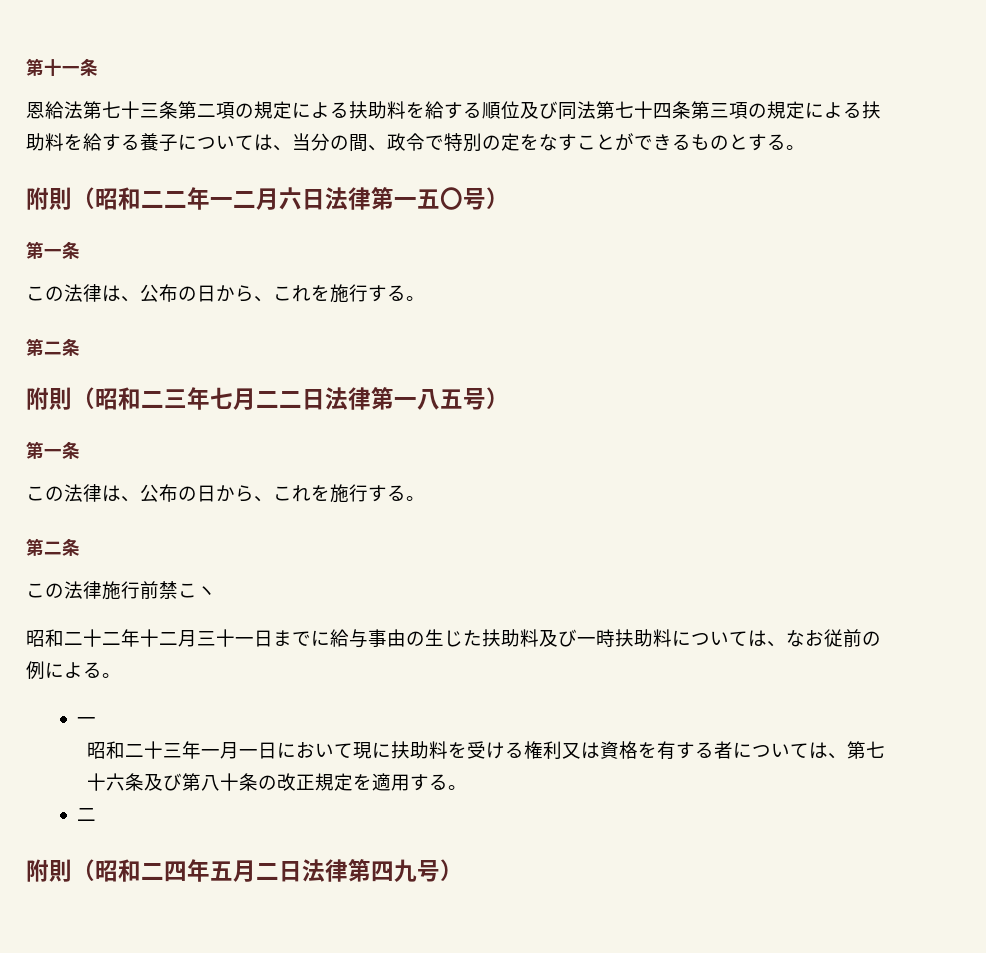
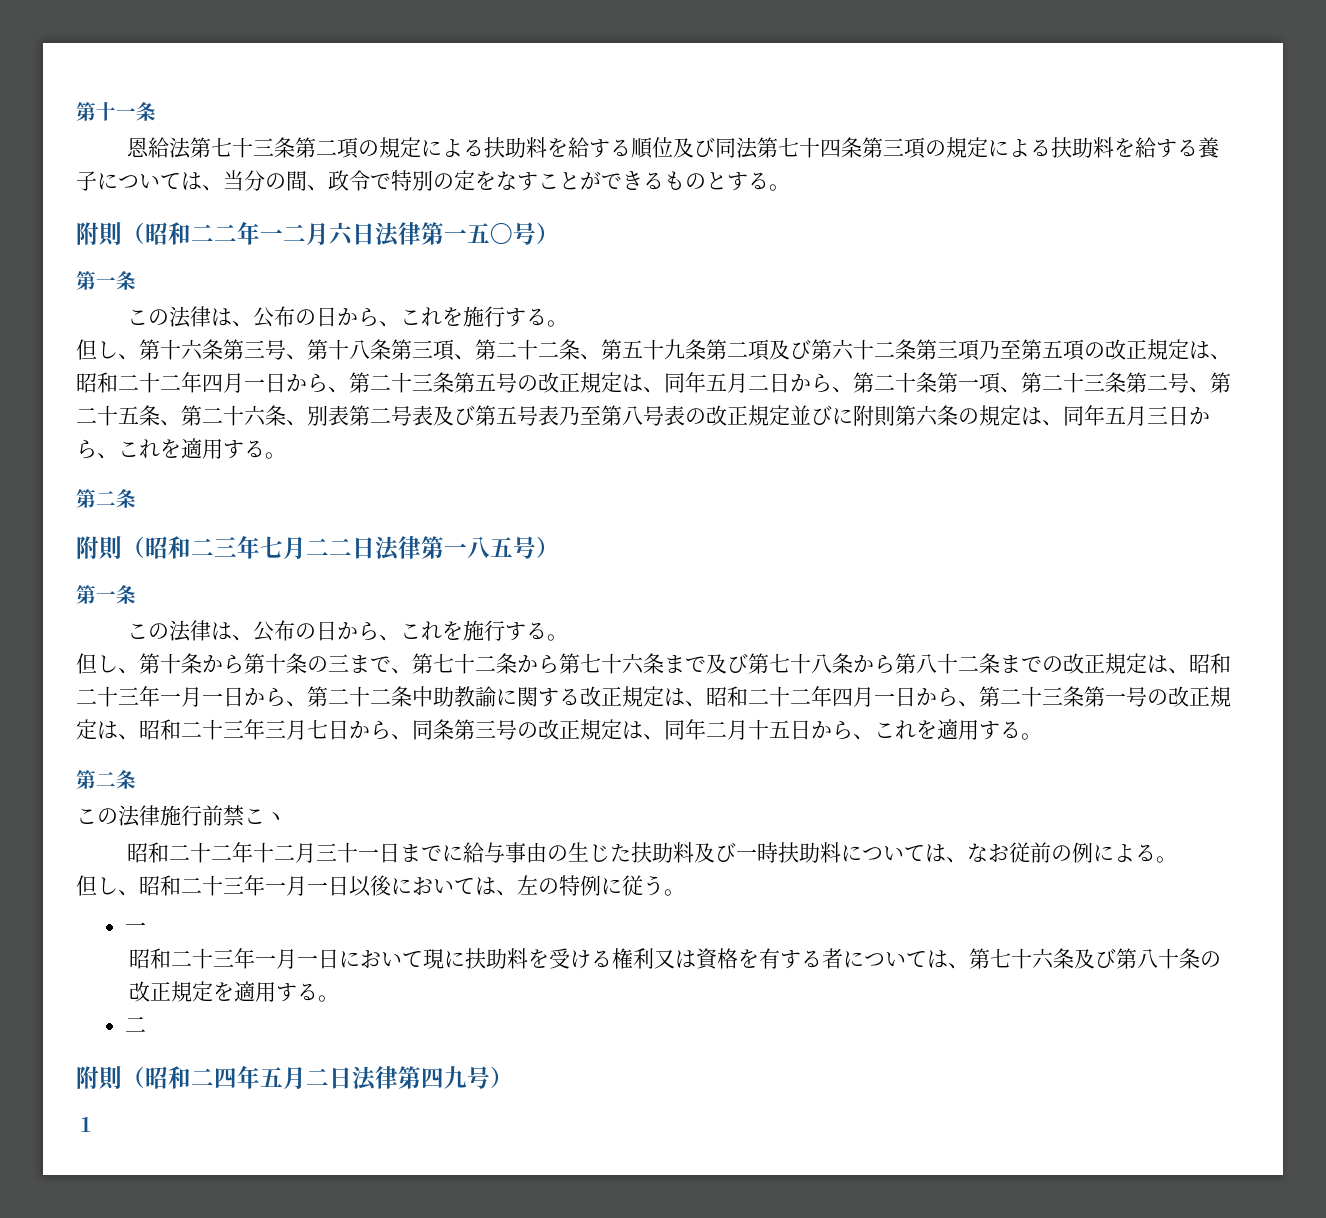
(425, 298) none -> [76,339,1231,361] [76,372,1231,394] [76,405,1210,426] [76,438,286,459] // 但し、第十六条第三号、第十八条第三項、第二十二条、第五十九条第二項及び第六十二条第三項乃至第五項の改正規定は、昭和二十二年四月一日から、第二十三条第五号の改正規定は、同年五月二日から、第二十条第一項、第二十三条第二号、第二十五条、第二十六条、別表第二号表及び第五号表乃至第八号表の改正規定並びに附則第六条の規定は、同年五月三日から、これを適用する。
(425, 498) none -> [76,653,1231,674] [76,686,1231,707] [76,719,1042,740] // 但し、第十条から第十条の三まで、第七十二条から第七十六条まで及び第七十八条から第八十二条までの改正規定は、昭和二十三年一月一日から、第二十二条中助教諭に関する改正規定は、昭和二十二年四月一日から、第二十三条第一号の改正規定は、昭和二十三年三月七日から、同条第三号の改正規定は、同年二月十五日から、これを適用する。
(121, 675) none -> [76,875,685,897] // 但し、昭和二十三年一月一日以後においては、左の特例に従う。
(463, 870) none -> [76,1117,96,1132] // １

